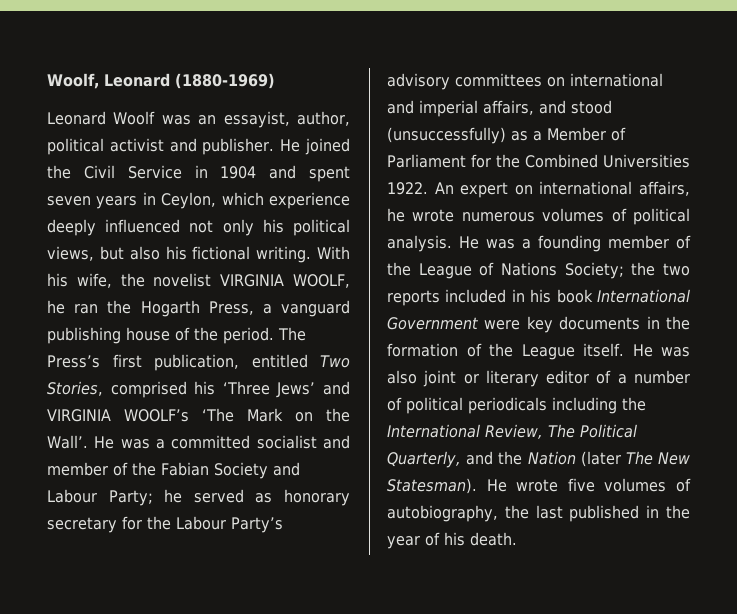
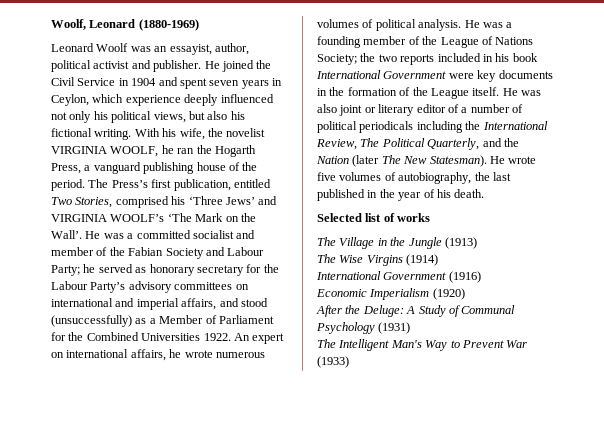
(517, 539) none -> [317,213,431,222] [317,237,477,249] [317,254,439,266] [316,271,481,283] [316,288,465,300] [316,305,516,317] [316,322,411,334] [317,339,528,351] [317,356,349,368] // Selected list of works // The Village in the Jungle (1913) // The Wise Virgins (1914) // International Government (1916) // Economic Imperialism (1920) // After the Deluge: A Study of Communal Psychology (1931) // The Intelligent Man's Way to Prevent War (1933)

